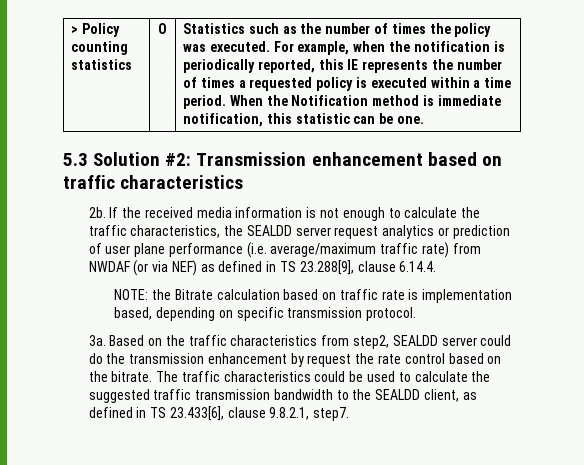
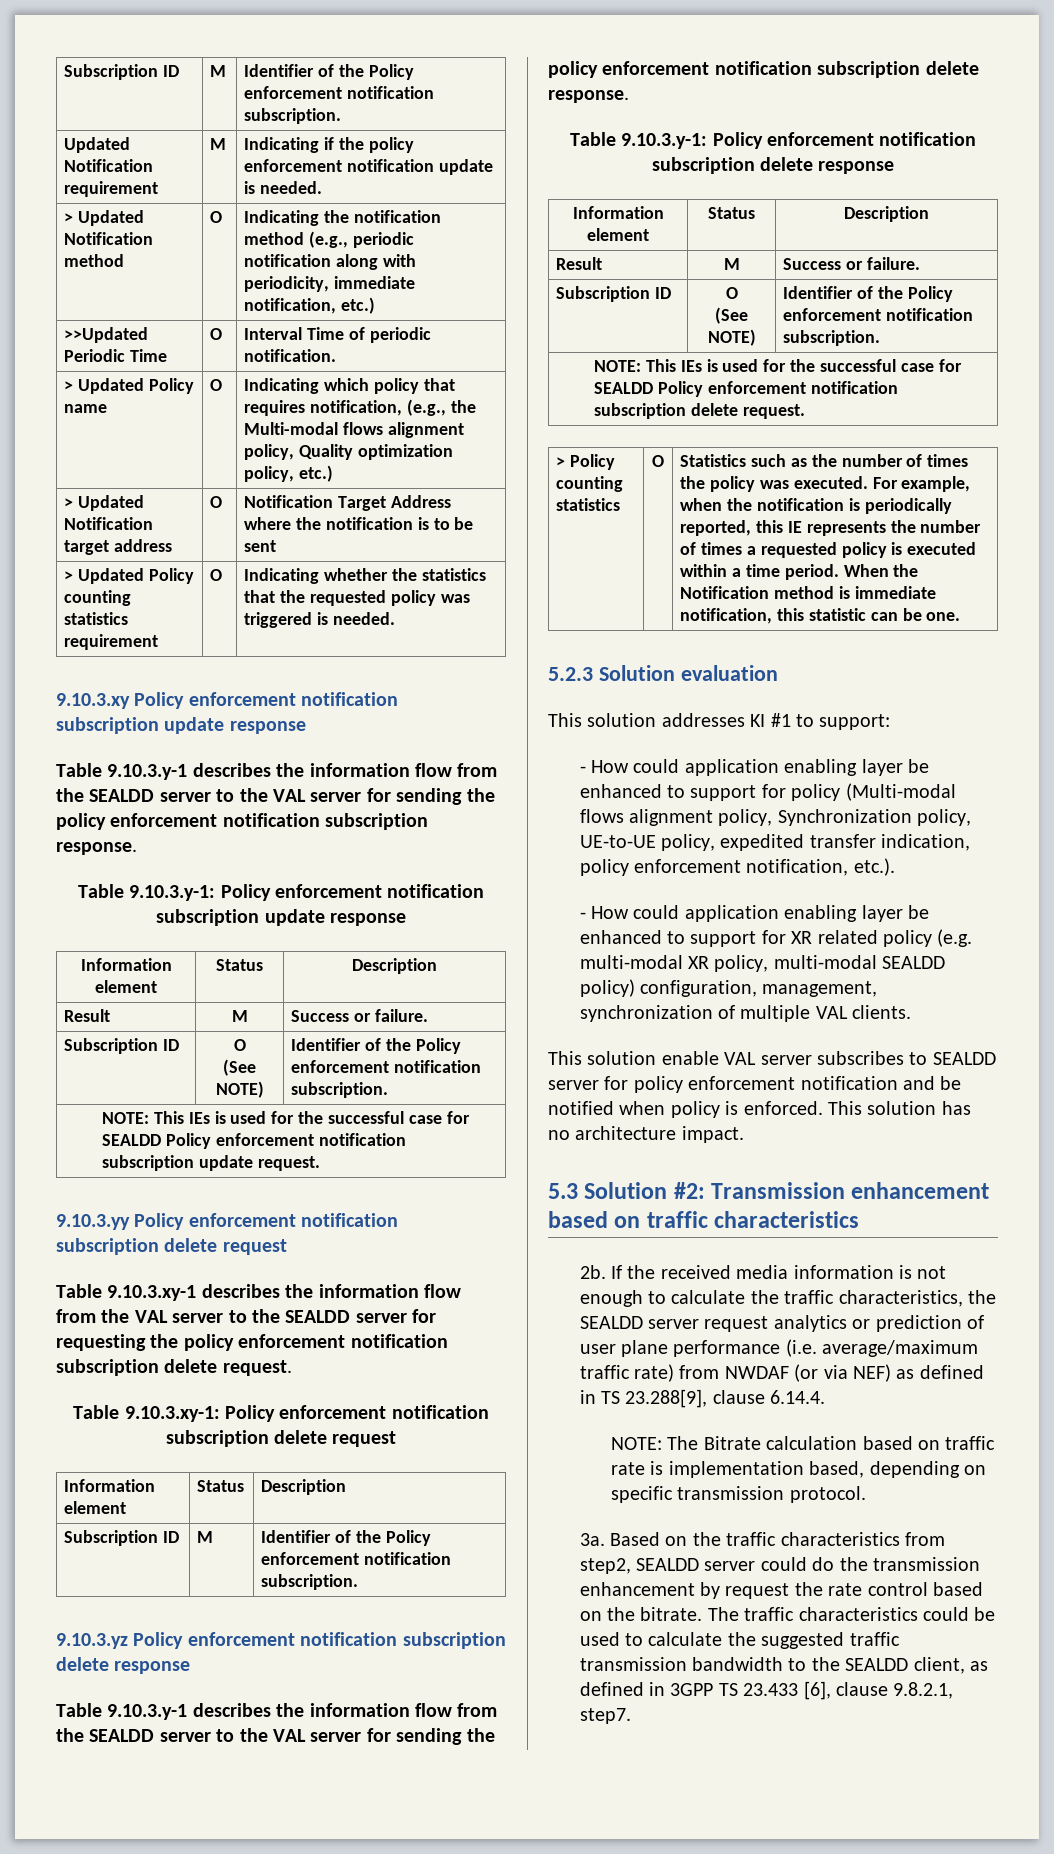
(71, 29) none -> [64,64,180,80] [210,65,227,77] [244,64,414,80] [244,86,435,99] [244,108,342,124] [64,137,131,153] [64,159,154,172] [64,181,159,197] [210,138,227,150] [244,137,414,153] [244,159,493,175] [244,181,323,194] [64,210,145,226] [64,232,154,245] [64,254,125,267] [210,211,223,223] [244,210,441,226] [244,231,414,248] [244,254,416,270] [244,276,416,292] [244,297,376,314] [64,327,149,343] [64,349,168,362] [210,328,223,340] [244,327,431,343] [244,349,337,362] [64,378,194,394] [64,404,108,413] [210,379,223,391] [244,378,455,394] [244,399,476,416] [244,422,464,438] [244,444,453,460] [244,465,334,482] [64,495,145,511] [64,517,154,530] [64,539,173,555] [210,496,223,508] [244,495,451,511] [244,517,474,530] [244,540,277,552] [64,568,194,584] [64,590,132,606] [64,612,129,625] [64,634,159,650] [210,569,223,581] [244,568,486,584] [244,590,470,606] [244,612,395,628] [56,692,399,709] [56,717,306,734] [56,763,498,780] [56,788,495,805] [56,813,429,830] [56,842,137,855] [77,884,485,901] [156,909,406,926] [80,958,172,971] [95,980,157,993] [216,959,263,971] [352,958,437,974] [64,1009,111,1022] [231,1010,248,1022] [291,1009,428,1022] [64,1038,180,1054] [233,1039,246,1051] [223,1059,256,1076] [215,1081,264,1098] [291,1038,461,1054] [291,1060,482,1073] [291,1082,389,1098] [101,1111,470,1124] [101,1133,406,1149] [101,1155,320,1171] [56,1213,399,1230] [56,1238,287,1255] [56,1284,461,1301] [56,1309,437,1323] [56,1334,448,1351] [56,1359,292,1376] [73,1405,489,1422] [165,1430,397,1447] [64,1479,156,1492] [64,1501,127,1514] [197,1480,245,1492] [261,1479,347,1495] [64,1530,180,1546] [197,1531,214,1543] [261,1530,431,1546] [261,1552,452,1565] [261,1574,359,1590] [56,1632,506,1649] [56,1657,191,1674] [56,1703,498,1720] [56,1728,495,1745] [548,61,979,78] [548,90,629,103] [569,132,977,149] [651,157,895,174] [572,206,664,219] [587,228,649,241] [708,207,755,219] [844,206,929,222] [556,257,603,270] [723,258,740,270] [783,257,920,270] [556,286,672,302] [725,287,738,299] [715,307,748,324] [707,329,756,346] [783,286,953,302] [783,308,974,321] [783,330,881,346] [593,359,962,372] [593,381,898,397] [593,403,805,419] Subscription ID | M | Identifier of the Policy enforcement notification subscription. // Updated Notification requirement | M | Indicating if the policy enforcement notification update is needed. // > Updated Notification method | O | Indicating the notification method (e.g., periodic notification along with periodicity, immediate notification, etc.) // >>Updated Periodic Time | O | Interval Time of periodic notification. // > Updated Policy name | O | Indicating which policy that requires notification, (e.g., the Multi-modal flows alignment policy, Quality optimization policy, etc.) // > Updated Notification target address | O | Notification Target Address where the notification is to be sent // > Updated Policy counting statistics requirement | O | Indicating whether the statistics that the requested policy was triggered is needed. // 9.10.3.xy Policy enforcement notification subscription update response // Table 9.10.3.y-1 describes the information flow from the SEALDD server to the VAL server for sending the policy enforcement notification subscription response. // Table 9.10.3.y-1: Policy enforcement notification subscription update response // Information element | Status | Description // Result | M | Success or failure. // Subscription ID | O // (See NOTE) | Identifier of the Policy enforcement notification subscription. // NOTE: This IEs is used for the successful case for SEALDD Policy enforcement notification subscription update request. // 9.10.3.yy Policy enforcement notification subscription delete request // Table 9.10.3.xy-1 describes the information flow from the VAL server to the SEALDD server for requesting the policy enforcement notification subscription delete request. // Table 9.10.3.xy-1: Policy enforcement notification subscription delete request // Information element | Status | Description // Subscription ID | M | Identifier of the Policy enforcement notification subscription. // 9.10.3.yz Policy enforcement notification subscription delete response // Table 9.10.3.y-1 describes the information flow from the SEALDD server to the VAL server for sending the policy enforcement notification subscription delete response. // Table 9.10.3.y-1: Policy enforcement notification subscription delete response // Information element | Status | Description // Result | M | Success or failure. // Subscription ID | O // (See NOTE) | Identifier of the Policy enforcement notification subscription. // NOTE: This IEs is used for the successful case for SEALDD Policy enforcement notification subscription delete request. //
(424, 120) none -> [548,665,778,681] [548,713,891,730] [579,759,929,776] [579,783,956,801] [579,809,972,826] [579,834,971,851] [579,858,895,876] [579,905,929,922] [579,929,973,947] [579,955,946,972] [579,979,878,997] [579,1005,912,1022] [548,1051,996,1065] [548,1076,962,1093] [548,1101,971,1118] [548,1126,744,1143] // 5.2.3 Solution evaluation // This solution addresses KI #1 to support: // - How could application enabling layer be enhanced to support for policy (Multi-modal flows alignment policy, Synchronization policy, UE-to-UE policy, expedited transfer indication, policy enforcement notification, etc.). // - How could application enabling layer be enhanced to support for XR related policy (e.g. multi-modal XR policy, multi-modal SEALDD policy) configuration, management, synchronization of multiple VAL clients. // This solution enable VAL server subscribes to SEALDD server for policy enforcement notification and be notified when policy is enforced. This solution has no architecture impact.
[151,289,171,300] the -> [667,1436,699,1450] The
[150,406,224,421] TS 23.433[6], -> [670,1681,831,1700] 3GPP TS 23.433 [6],

